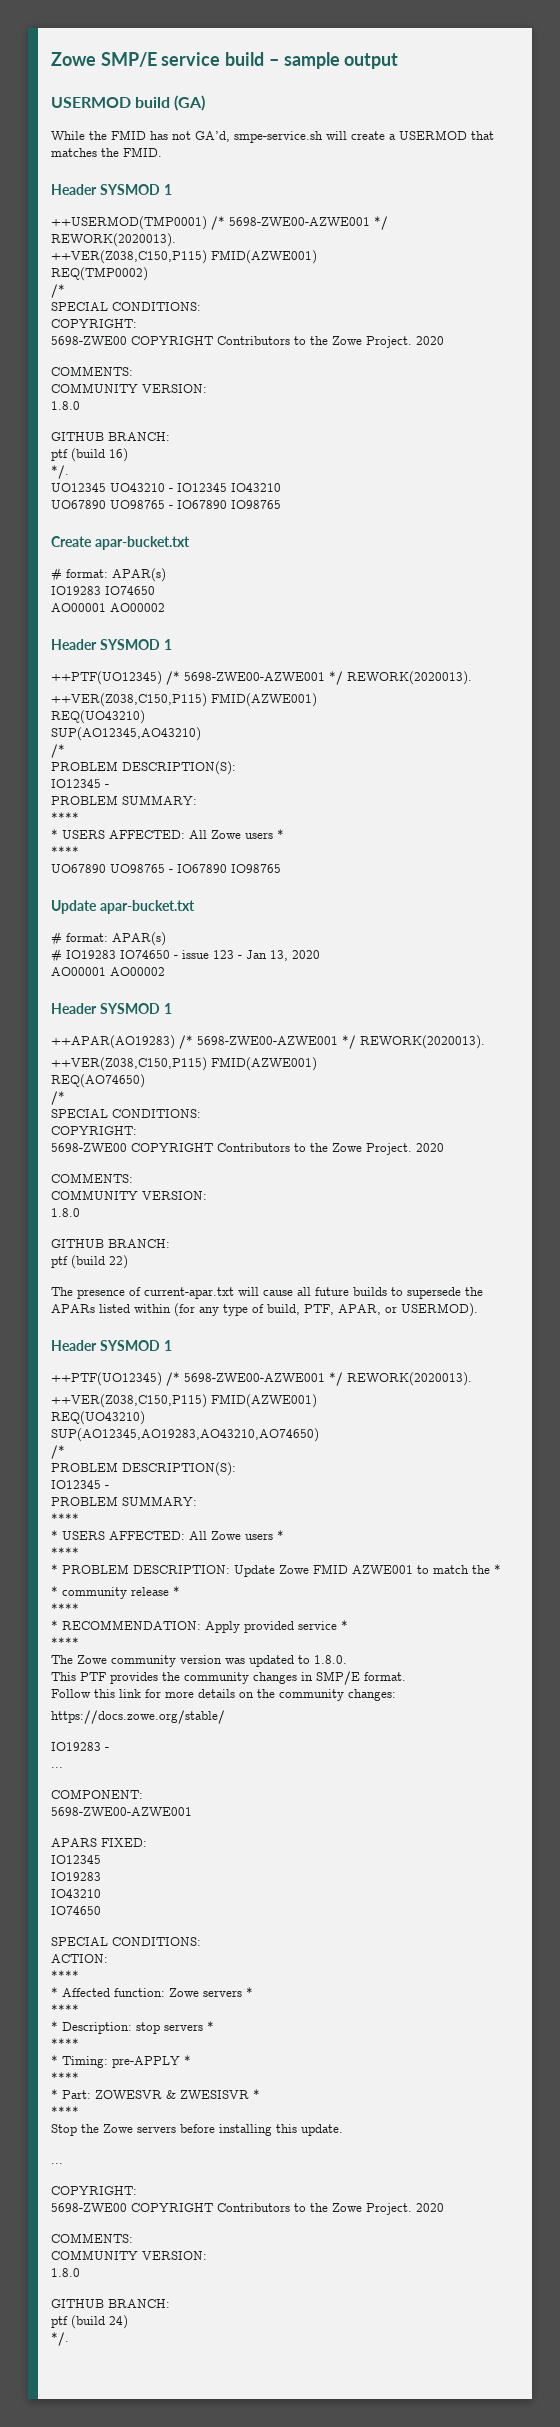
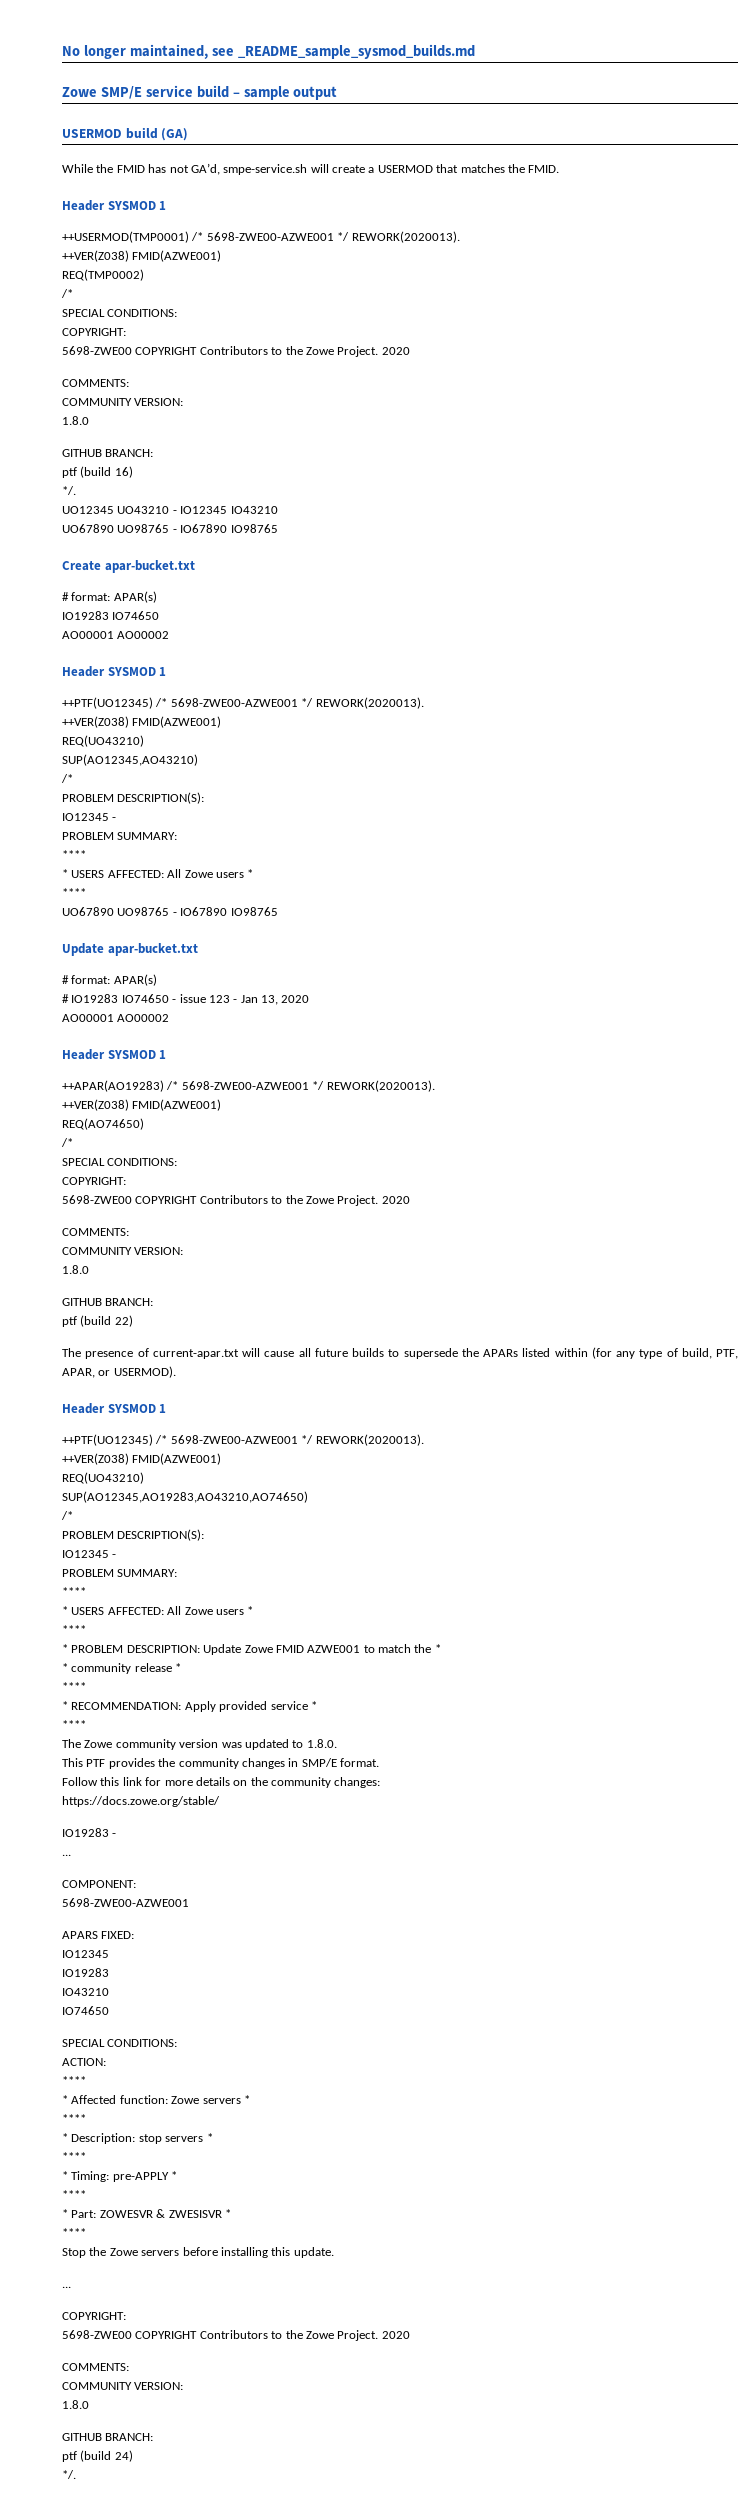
(51, 59) none -> [62,44,475,59] No longer maintained, see _README_sample_sysmod_builds.md //
[51,250,207,264] ++VER(Z038,C150,P115) -> [62,250,129,262] ++VER(Z038)
[51,693,207,707] ++VER(Z038,C150,P115) -> [62,716,129,728] ++VER(Z038)
[51,1057,207,1071] ++VER(Z038,C150,P115) -> [62,1099,129,1111] ++VER(Z038)
[51,1394,207,1408] ++VER(Z038,C150,P115) -> [62,1453,129,1465] ++VER(Z038)

